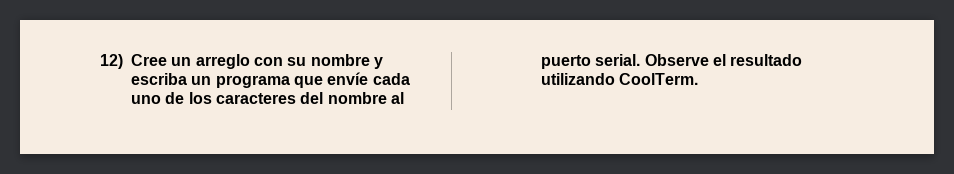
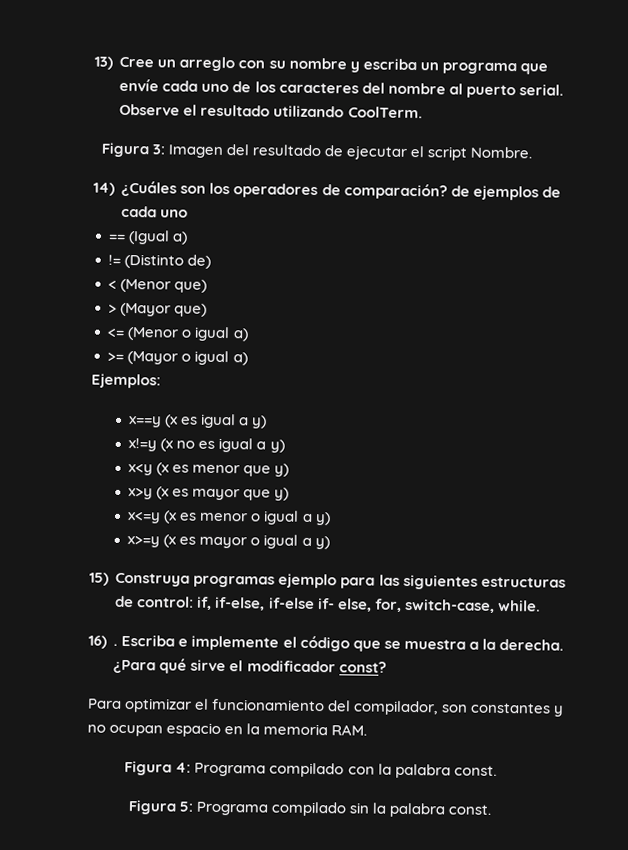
[100,54,124,69] 12) -> [93,56,113,70] 13)
(699, 79) none -> [100,142,533,161] [92,180,561,201] [121,205,189,218] [108,230,189,245] [108,253,212,269] [108,278,208,293] [108,302,208,317] [107,326,249,342] [107,350,248,366] [90,373,161,389] [128,413,268,429] [128,437,285,453] [128,462,290,477] [128,486,290,501] [127,510,331,526] [127,534,330,550] [88,572,566,590] [115,595,541,613] [87,634,564,652] [113,658,387,674] [86,697,565,717] [86,722,368,738] [124,761,497,779] [127,800,492,818] // Figura 3: Imagen del resultado de ejecutar el script Nombre. // 14) ¿Cuáles son los operadores de comparación? de ejemplos de cada uno // == (Igual a) // != (Distinto de) // < (Menor que) // > (Mayor que) // <= (Menor o igual a) // >= (Mayor o igual a) // Ejemplos: // x==y (x es igual a y) // x!=y (x no es igual a y) // x<y (x es menor que y) // x>y (x es mayor que y) // x<=y (x es menor o igual a y) // x>=y (x es mayor o igual a y) // 15) Construya programas ejemplo para las siguientes estructuras de control: if, if-else, if-else if- else, for, switch-case, while. // 16) . Escriba e implemente el código que se muestra a la derecha. ¿Para qué sirve el modificador const? // Para optimizar el funcionamiento del compilador, son constantes y no ocupan espacio en la memoria RAM. // Figura 4: Programa compilado con la palabra const. // Figura 5: Programa compilado sin la palabra const.

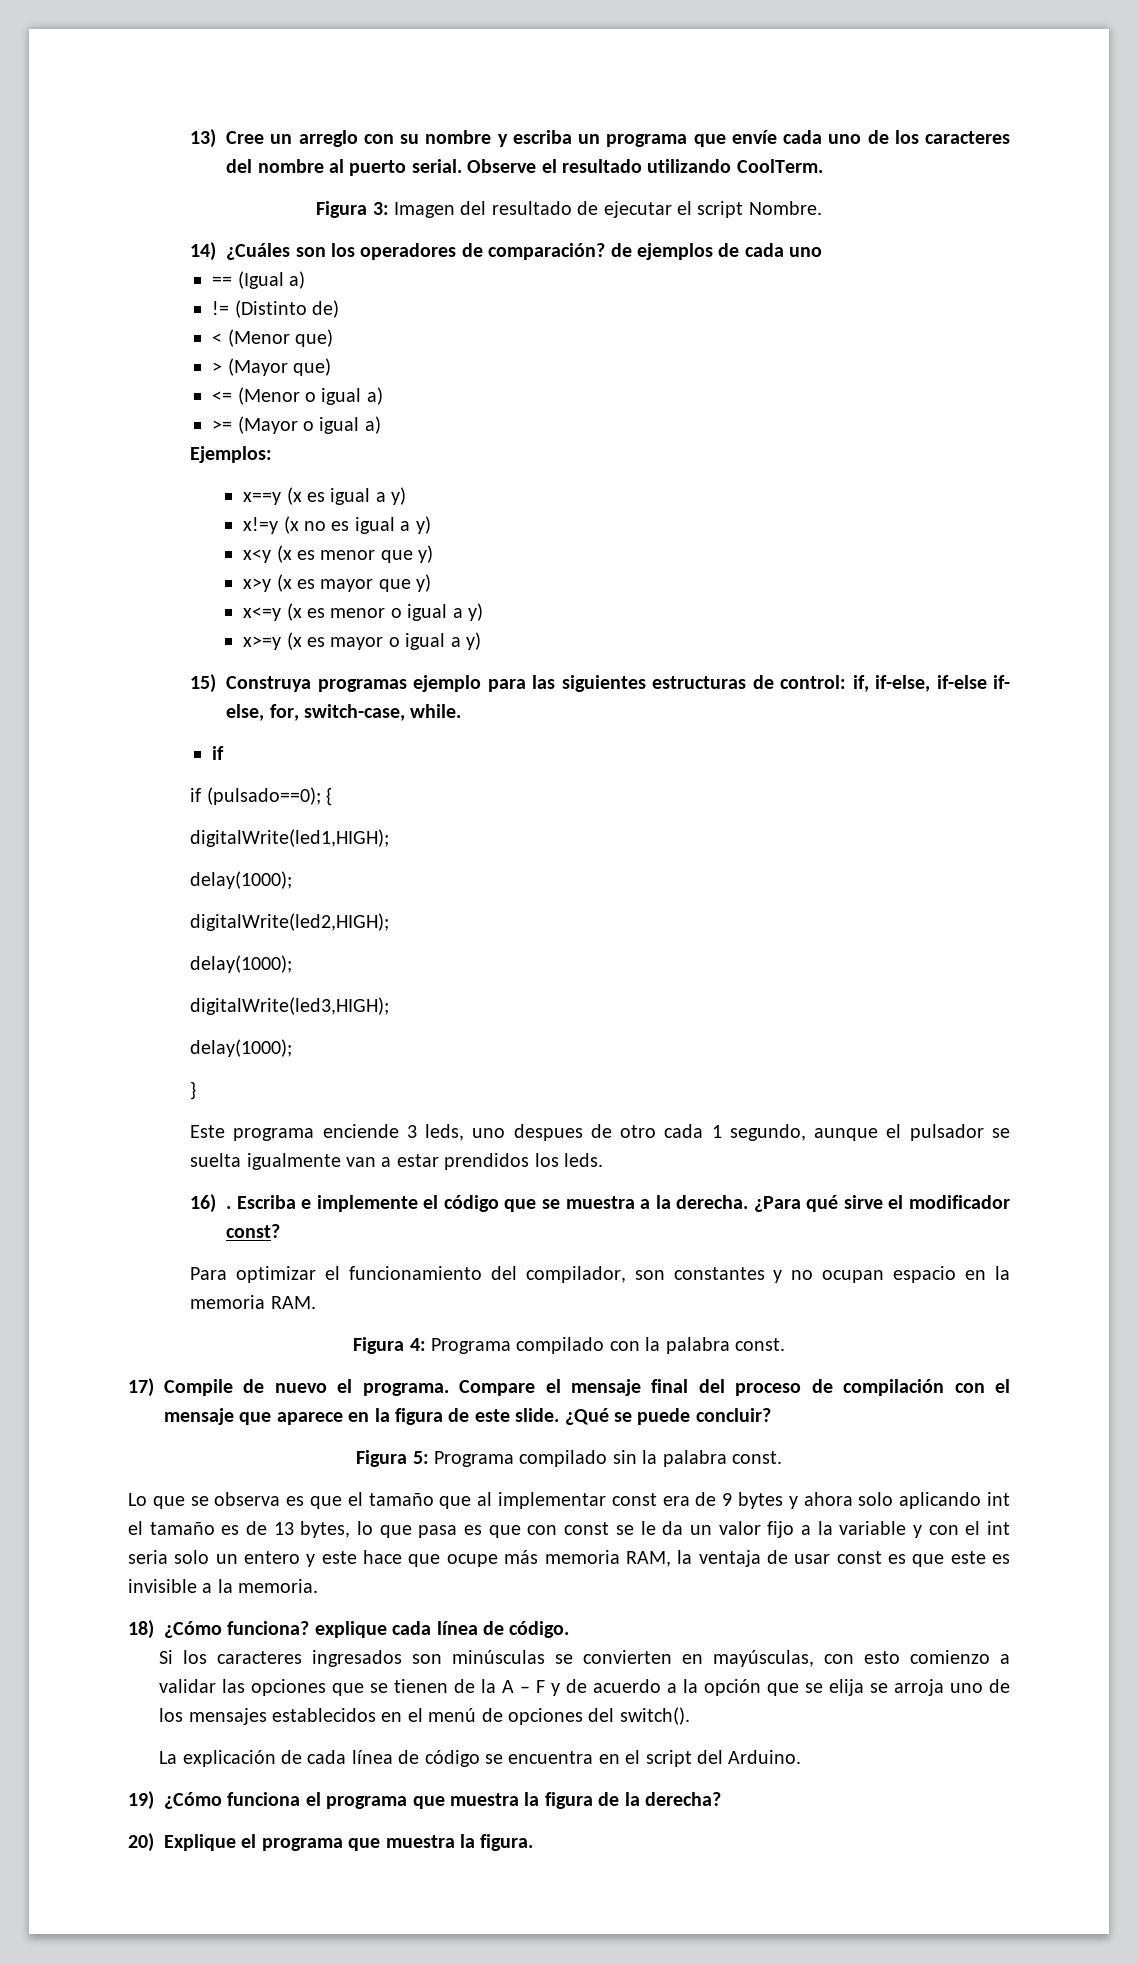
(541, 605) none -> [212,746,225,760] [190,787,332,806] [190,829,390,847] [190,871,293,889] [190,913,390,931] [190,955,293,973] [190,997,390,1015] [190,1039,293,1057] [190,1081,197,1100] [190,1124,1010,1141] [190,1153,603,1170] // if // if (pulsado==0); { // digitalWrite(led1,HIGH); // delay(1000); // digitalWrite(led2,HIGH); // delay(1000); // digitalWrite(led3,HIGH); // delay(1000); // } // Este programa enciende 3 leds, uno despues de otro cada 1 segundo, aunque el pulsador se suelta igualmente van a estar prendidos los leds.
(497, 770) none -> [128,1378,1011,1397] [164,1408,771,1425] // 17) Compile de nuevo el programa. Compare el mensaje final del proceso de compilación con el mensaje que aparece en la figura de este slide. ¿Qué se puede concluir?
(492, 809) none -> [128,1492,1010,1509] [128,1521,1010,1538] [128,1550,1011,1567] [128,1579,319,1593] [128,1620,570,1639] [159,1650,1010,1667] [159,1679,1011,1696] [159,1707,690,1725] [159,1750,802,1767] [128,1791,721,1810] [128,1833,534,1852] // Lo que se observa es que el tamaño que al implementar const era de 9 bytes y ahora solo aplicando int el tamaño es de 13 bytes, lo que pasa es que con const se le da un valor fijo a la variable y con el int seria solo un entero y este hace que ocupe más memoria RAM, la ventaja de usar const es que este es invisible a la memoria. // 18) ¿Cómo funciona? explique cada línea de código. // Si los caracteres ingresados son minúsculas se convierten en mayúsculas, con esto comienzo a validar las opciones que se tienen de la A – F y de acuerdo a la opción que se elija se arroja uno de los mensajes establecidos en el menú de opciones del switch(). // La explicación de cada línea de código se encuentra en el script del Arduino. // 19) ¿Cómo funciona el programa que muestra la figura de la derecha? // 20) Explique el programa que muestra la figura.

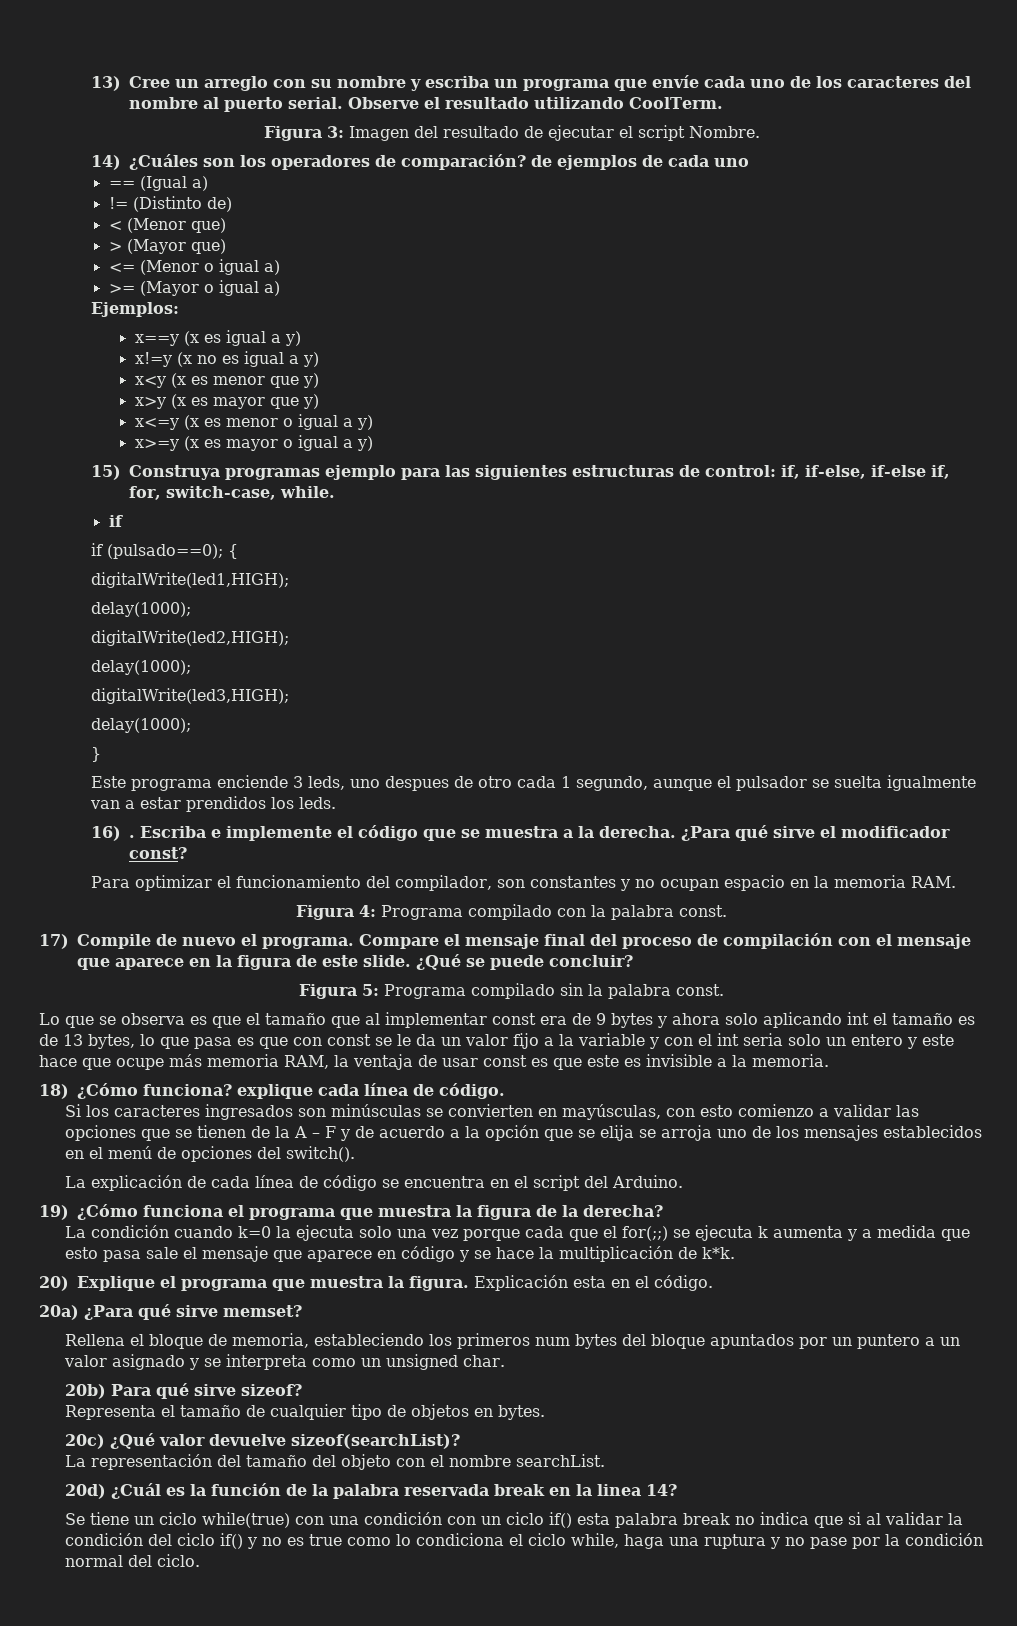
[993,675,1011,689] [226,704,265,721] if- else, -> [931,465,951,479] if,
(721, 1799) none -> [65,1225,971,1241] [65,1246,736,1262] // La condición cuando k=0 la ejecuta solo una vez porque cada que el for(;;) se ejecuta k aumenta y a medida que esto pasa sale el mensaje que aparece en código y se hace la multiplicación de k*k.
(534, 1842) none -> [474,1275,713,1291] [39,1304,302,1320] [65,1333,961,1349] [64,1354,506,1370] [65,1383,303,1399] [65,1404,546,1420] [65,1433,461,1449] [65,1454,606,1470] [65,1483,678,1499] [65,1512,964,1528] [65,1533,984,1549] [65,1554,201,1567] Explicación esta en el código. // 20a) ¿Para qué sirve memset? // Rellena el bloque de memoria, estableciendo los primeros num bytes del bloque apuntados por un puntero a un valor asignado y se interpreta como un unsigned char. // 20b) Para qué sirve sizeof? // Representa el tamaño de cualquier tipo de objetos en bytes. // 20c) ¿Qué valor devuelve sizeof(searchList)? // La representación del tamaño del objeto con el nombre searchList. // 20d) ¿Cuál es la función de la palabra reservada break en la linea 14? // Se tiene un ciclo while(true) con una condición con un ciclo if() esta palabra break no indica que si al validar la condición del ciclo if() y no es true como lo condiciona el ciclo while, haga una ruptura y no pase por la condición normal del ciclo.

